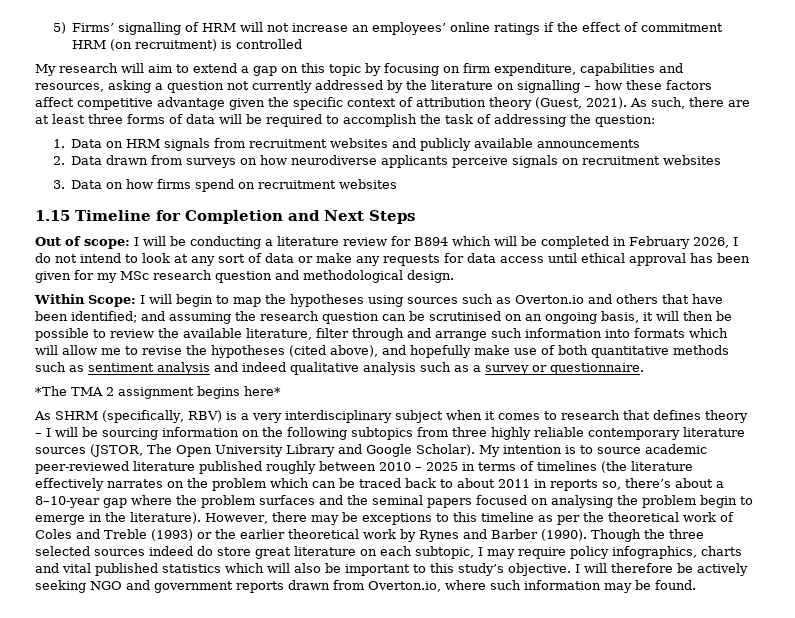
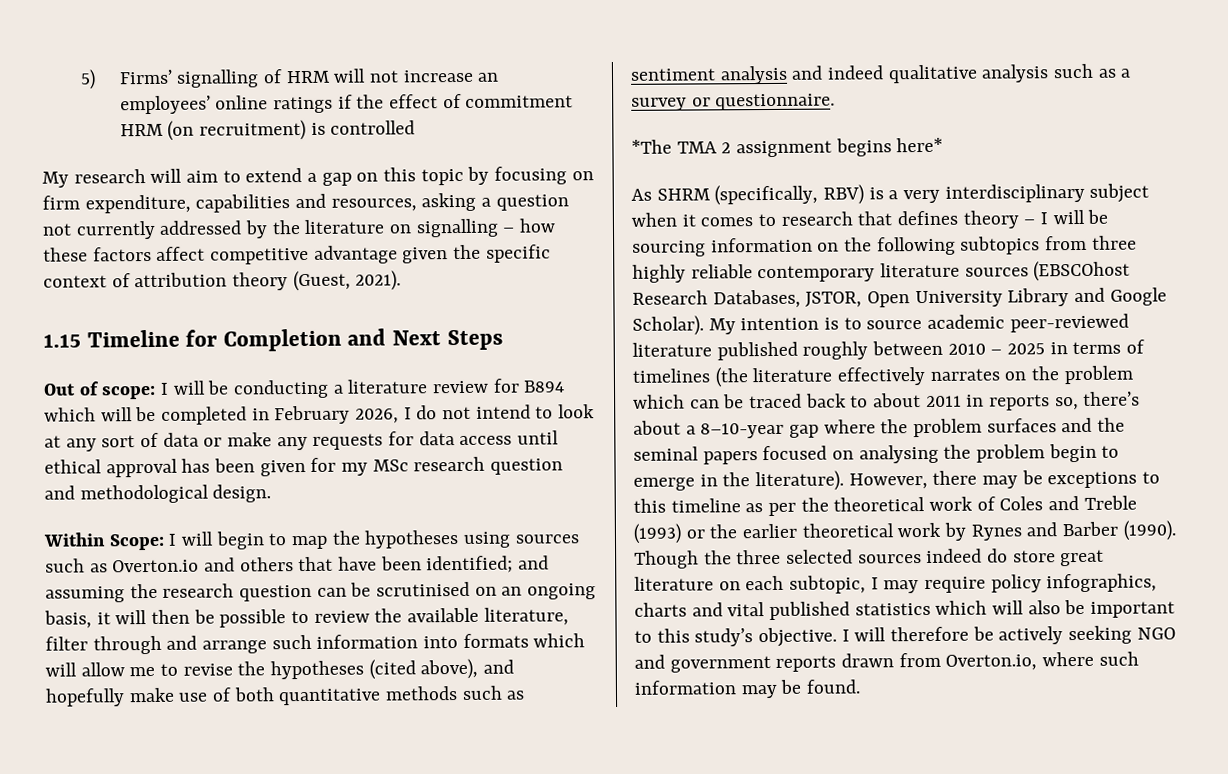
[630,97,750,109] [35,114,655,127] [52,138,641,151] [52,155,722,168] [52,179,398,192] As such, there are at least three forms of data will be required to accomplish the task of addressing the question: // 1. Data on HRM signals from recruitment websites and publicly available announcements // 2. Data drawn from surveys on how neurodiverse applicants perceive signals on recruitment websites // 3. Data on how firms spend on recruitment websites -> (402, 280) none
[90,444,172,457] (JSTOR, The -> [1033,260,1131,282] [632,289,863,309] (EBSCOhost Research Databases, JSTOR,

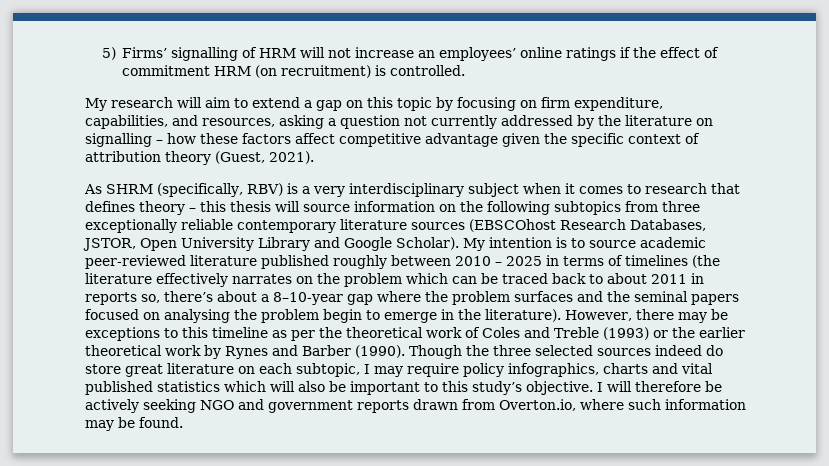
[330,120,416,135] controlled -> [390,65,466,76] controlled.
[195,194,291,213] capabilities -> [85,115,168,129] capabilities,
[43,328,503,352] [43,378,566,400] [44,404,596,425] [44,430,560,452] [44,456,564,478] [44,484,272,504] [43,530,580,551] [45,555,550,574] [45,581,597,603] [44,607,569,629] [45,633,586,655] [45,658,515,680] [45,685,526,707] [630,63,1132,85] [631,93,836,111] [631,137,944,158] // 1.15 Timeline for Completion and Next Steps // Out of scope: I will be conducting a literature review for B894 which will be completed in February 2026, I do not intend to look at any sort of data or make any requests for data access until ethical approval has been given for my MSc research question and methodological design. // Within Scope: I will begin to map the hypotheses using sources such as Overton.io and others that have been identified; and assuming the research question can be scrutinised on an ongoing basis, it will then be possible to review the available literature, filter through and arrange such information into formats which will allow me to revise the hypotheses (cited above), and hopefully make use of both quantitative methods such as sentiment analysis and indeed qualitative analysis such as a survey or questionnaire. // *The TMA 2 assignment begins here* -> (314, 157) none
[1040,209,1109,225] [632,240,706,257] I will be sourcing -> [200,201,350,212] this thesis will source
[632,264,686,283] highly -> [85,219,177,233] exceptionally

